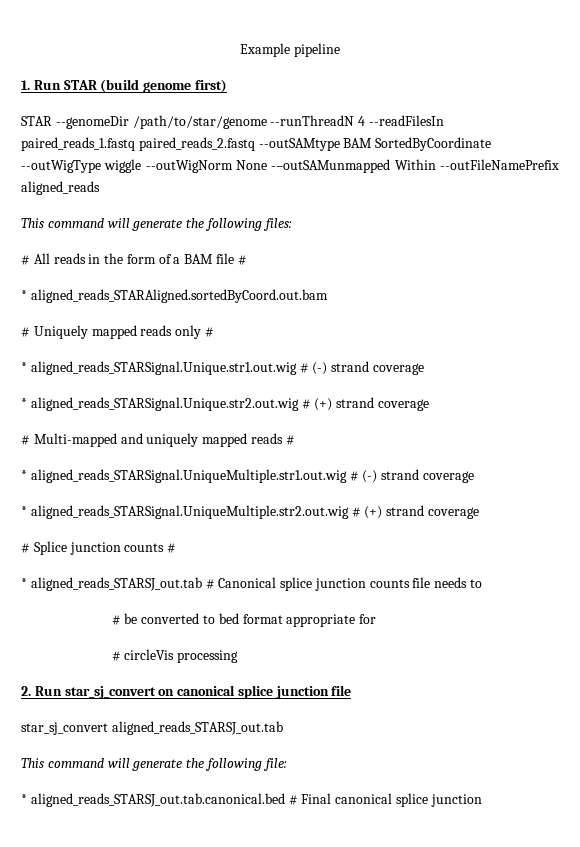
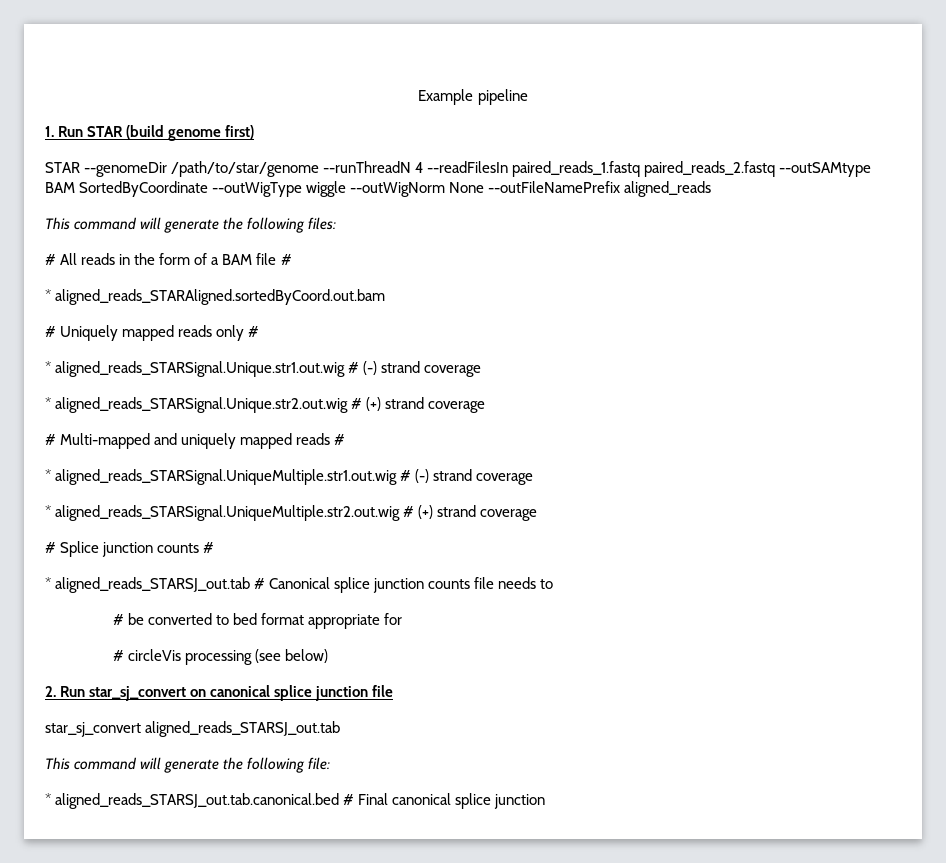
[271,159,436,173] -–outSAMunmapped Within -> (485, 187) none
(239, 656) none -> [254,649,328,663] (see below)

